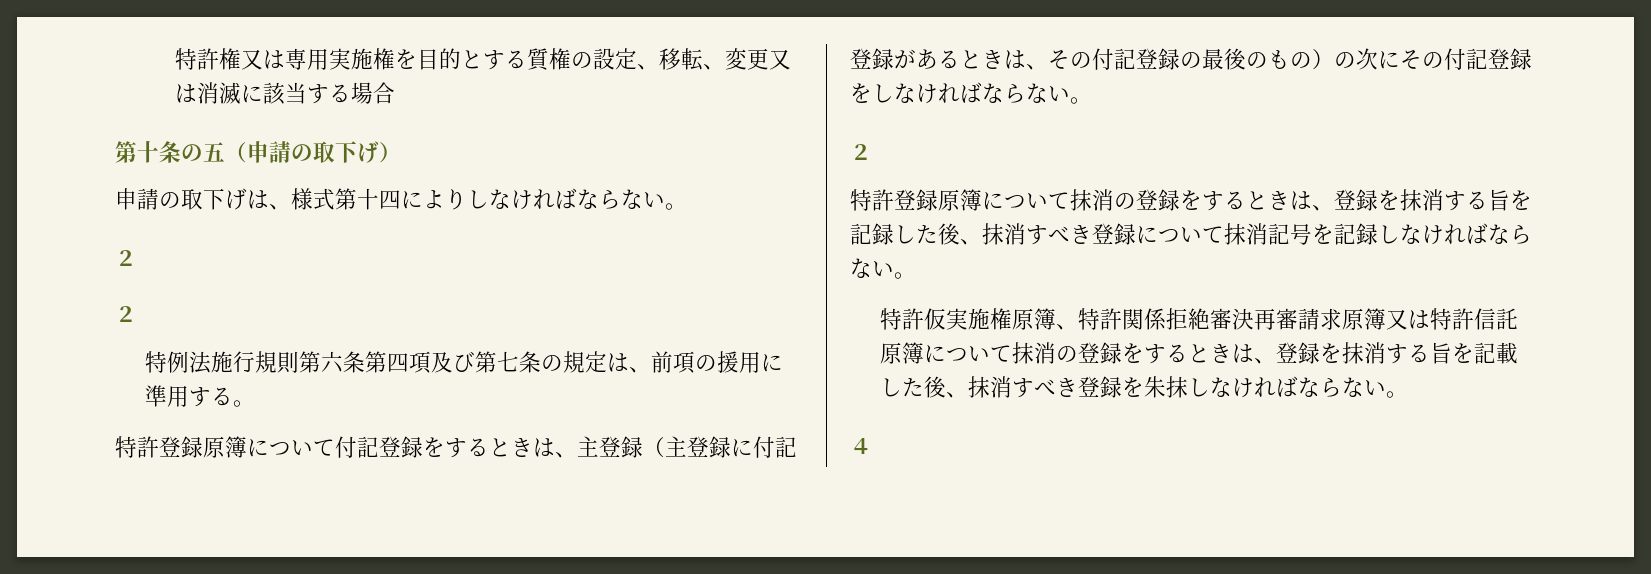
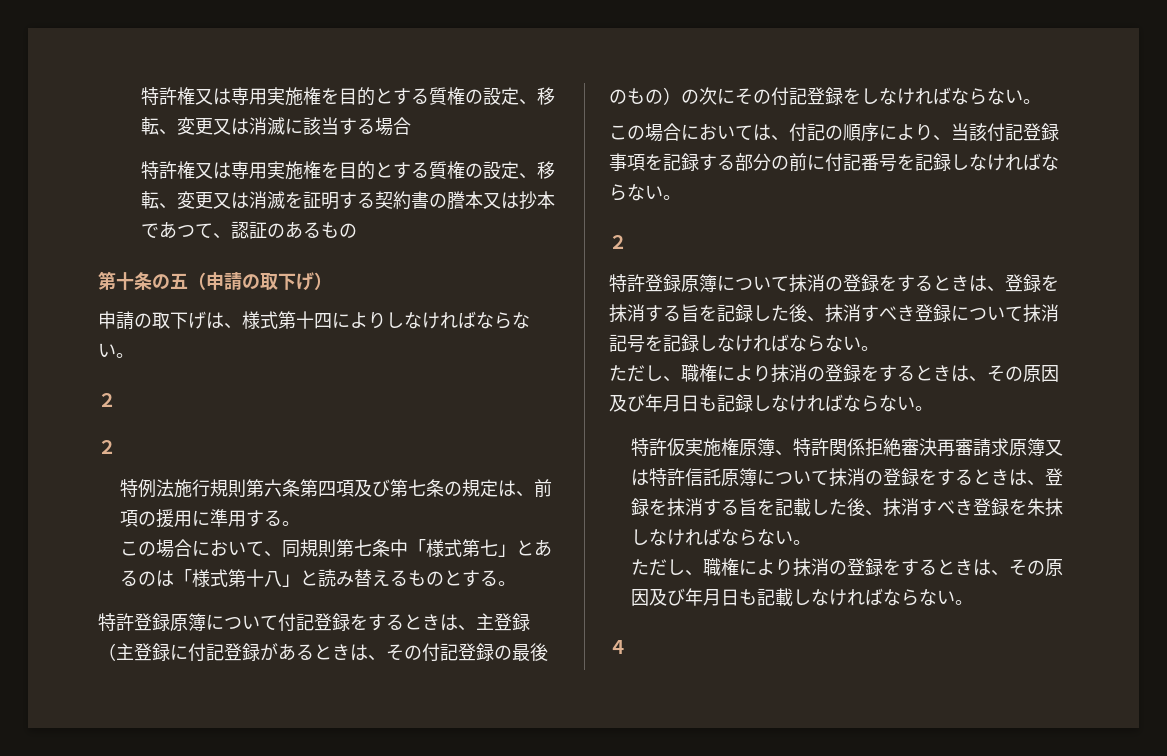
(395, 93) none -> [141,161,556,180] [141,191,556,210] [141,221,358,239] // 特許権又は専用実施権を目的とする質権の設定、移転、変更又は消滅を証明する契約書の謄本又は抄本であつて、認証のあるもの
(255, 403) none -> [119,539,552,558] [119,569,516,587] // この場合において、同規則第七条中「様式第七」とあるのは「様式第十八」と読み替えるものとする。
(1092, 100) none -> [609,123,1059,142] [609,153,1059,172] [609,184,681,201] // この場合においては、付記の順序により、当該付記登録事項を記録する部分の前に付記番号を記録しなければならない。
(916, 275) none -> [609,364,1059,383] [609,394,933,412] // ただし、職権により抹消の登録をするときは、その原因及び年月日も記録しなければならない。
(1408, 394) none -> [630,558,1063,577] [630,588,973,606] // ただし、職権により抹消の登録をするときは、その原因及び年月日も記載しなければならない。

